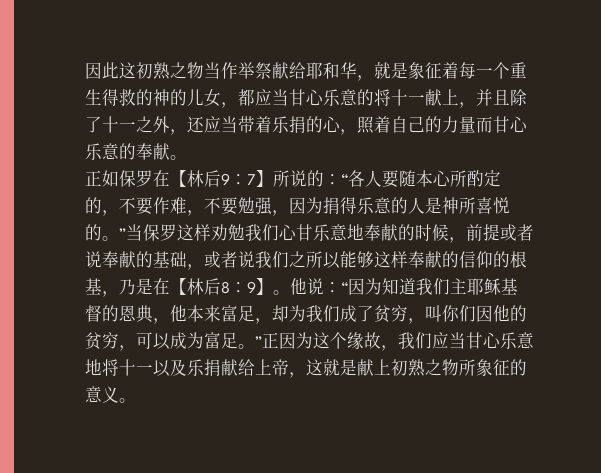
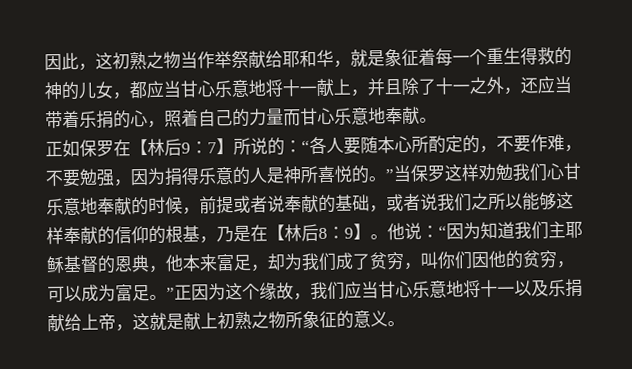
(119, 70) none -> [78,63,96,71] ，
[357,89,374,106] 的 -> [248,79,266,97] 地
[119,143,136,160] 的 -> [368,107,386,125] 地

